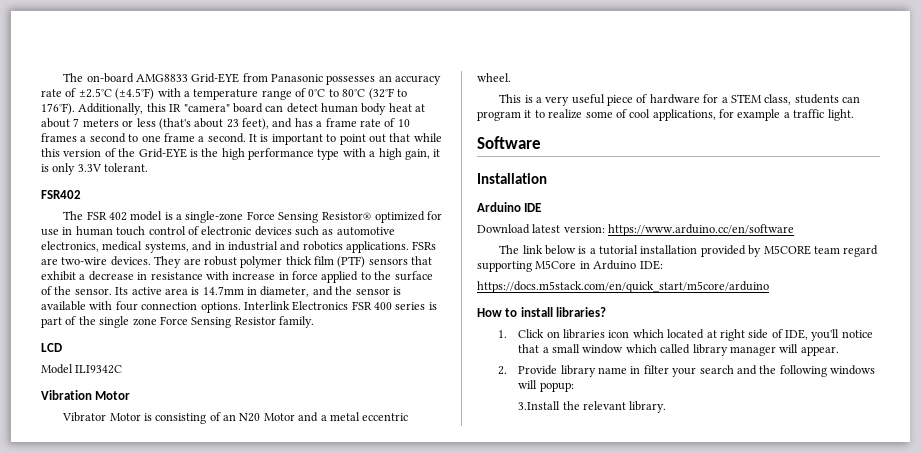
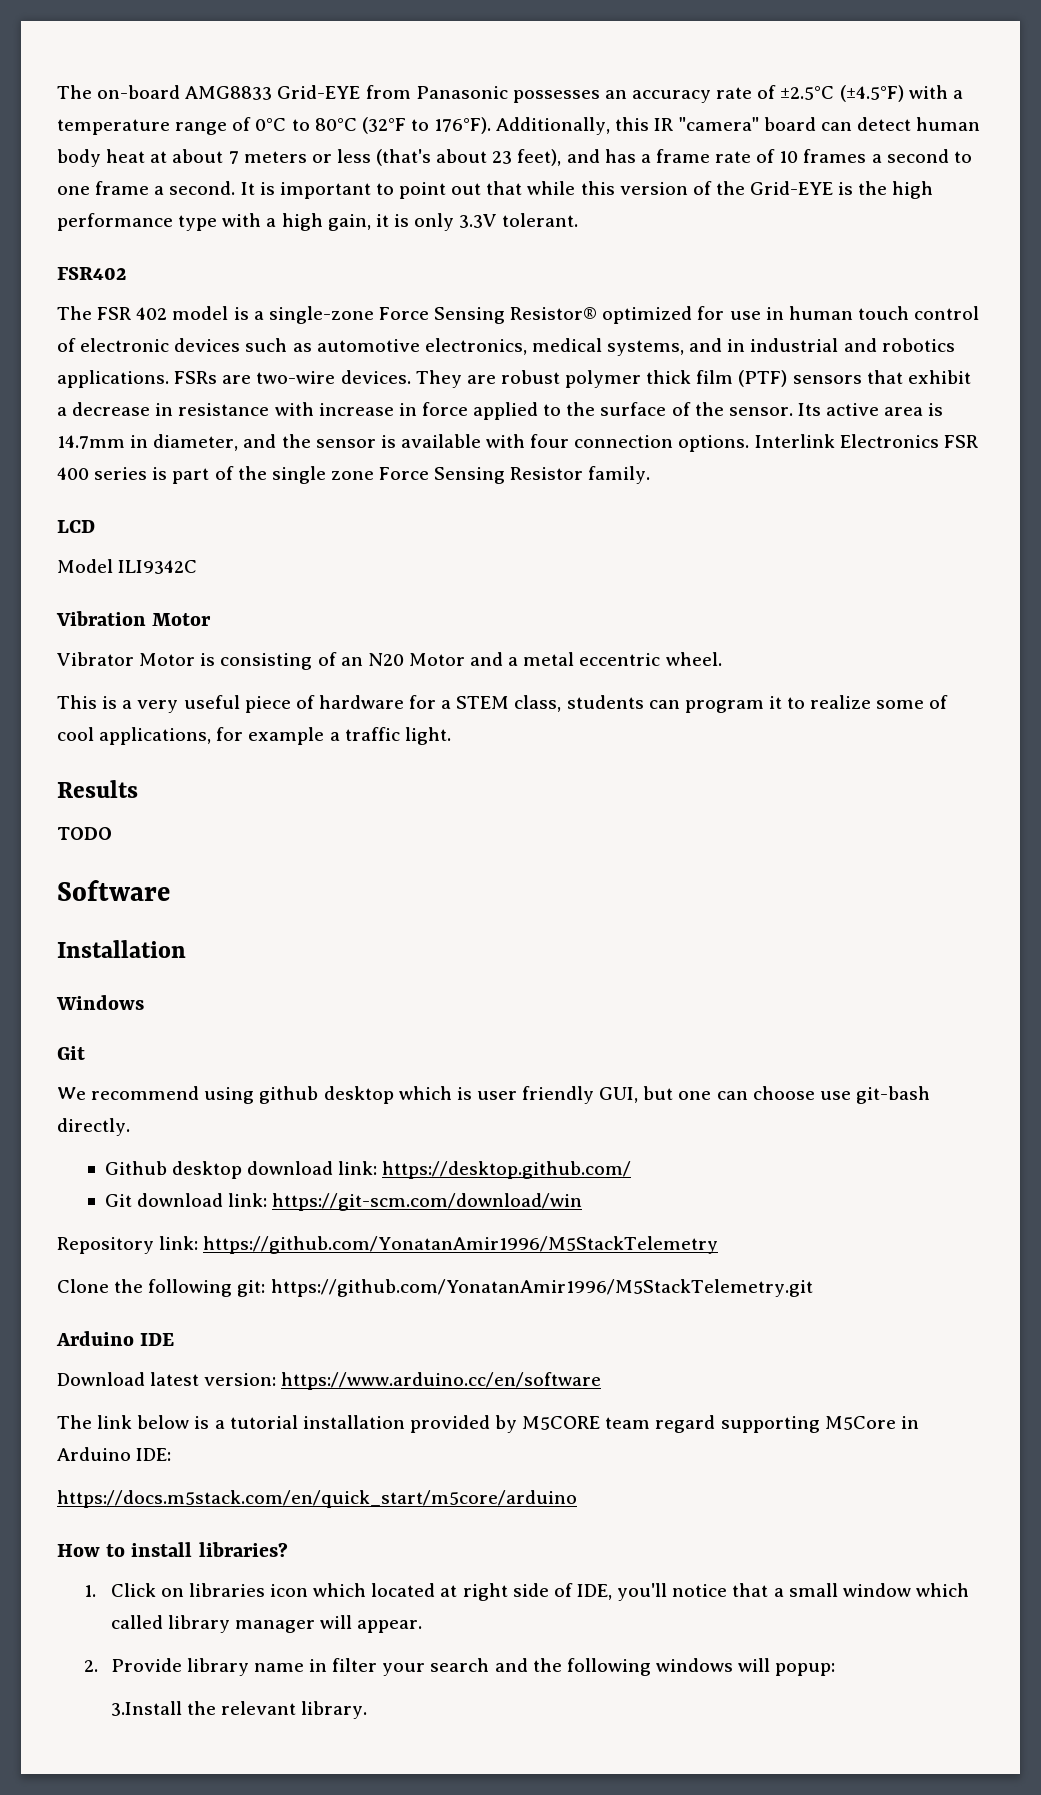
(854, 115) none -> [57,780,138,798] [57,827,112,840] // Results // TODO
(547, 178) none -> [56,995,144,1010] [57,1046,85,1060] [57,1086,930,1104] [57,1118,130,1136] [104,1161,632,1179] [104,1193,583,1211] [57,1236,719,1254] [57,1279,814,1297] // Windows // Git // We recommend using github desktop which is user friendly GUI, but one can choose use git-bash directly. // Github desktop download link: https://desktop.github.com/ // Git download link: https://git-scm.com/download/win // Repository link: https://github.com/YonatanAmir1996/M5StackTelemetry // Clone the following git: https://github.com/YonatanAmir1996/M5StackTelemetry.git

